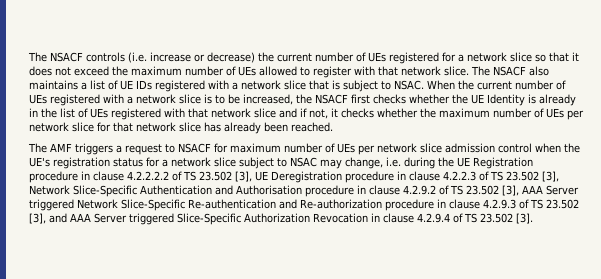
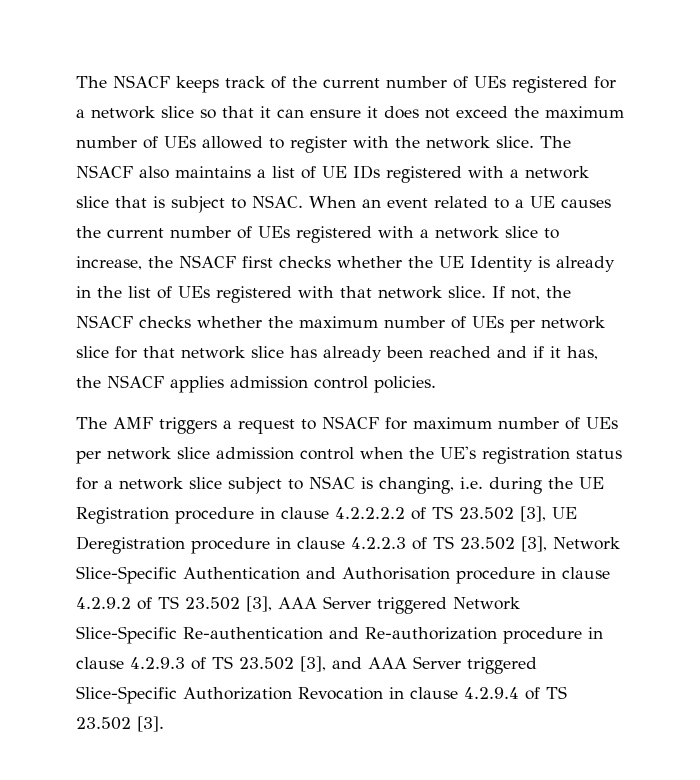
[28,52,255,63] The NSACF controls (i.e. increase or decrease) -> [76,75,286,93] The NSACF keeps track of
(579, 56) none -> [277,106,378,118] can ensure it
[378,66,398,76] that -> [395,136,420,148] the
(455, 85) none -> [362,196,611,209] an event related to a UE causes
[204,94,293,105] is to be increased, -> [544,228,559,239] [76,256,142,270] to increase,
[254,108,338,119] slice and if not, it -> [448,286,571,300] [76,315,133,328] slice. If not, the NSACF
[291,122,333,132] reached. -> [429,346,598,360] [76,375,436,393] reached and if it has, the NSACF applies admission control policies.
[320,157,383,169] may change, -> [361,477,454,494] is changing,

